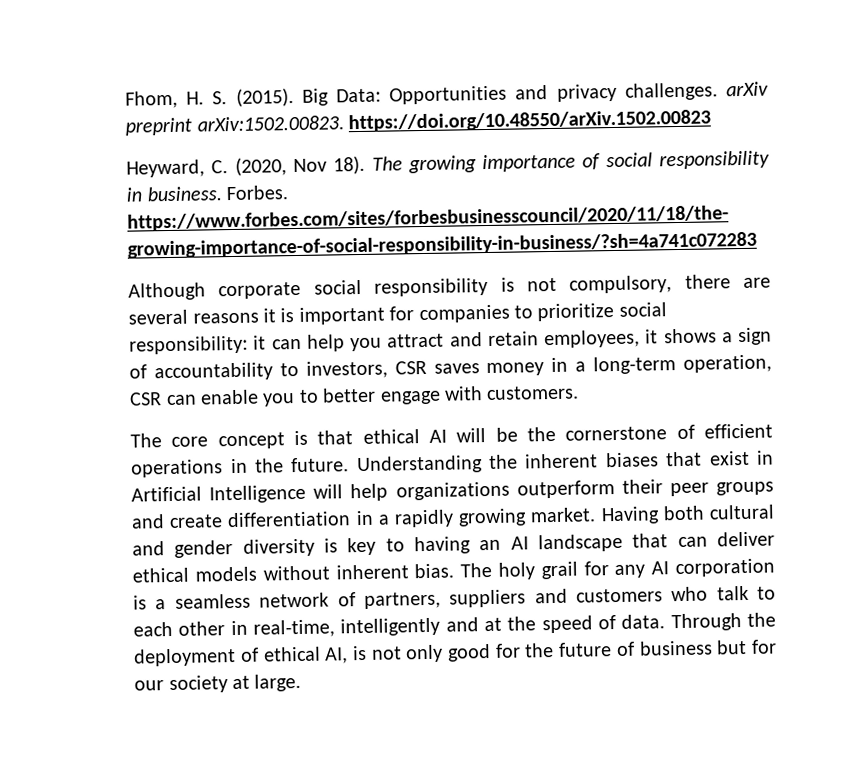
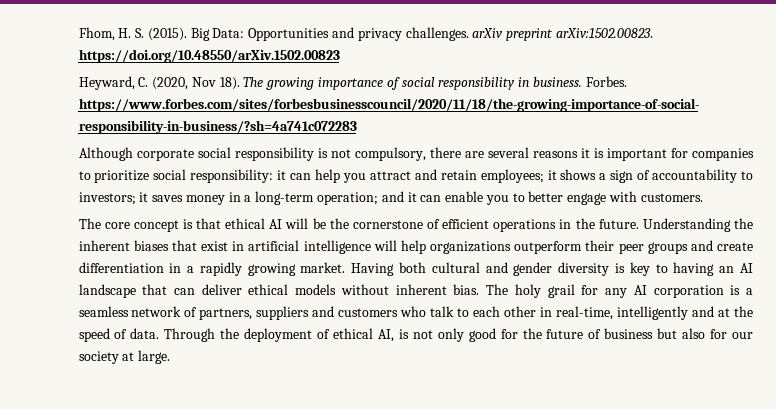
[544,329,641,349] employees, -> [480,169,544,183] employees;
[305,360,427,379] investors, CSR -> [78,192,149,205] investors; it
[683,354,773,373] [129,392,163,406] operation, CSR -> [316,191,417,205] operation; and it
[131,484,307,504] Artificial Intelligence -> [248,240,371,254] artificial intelligence
(748, 647) none -> [682,328,706,339] also

